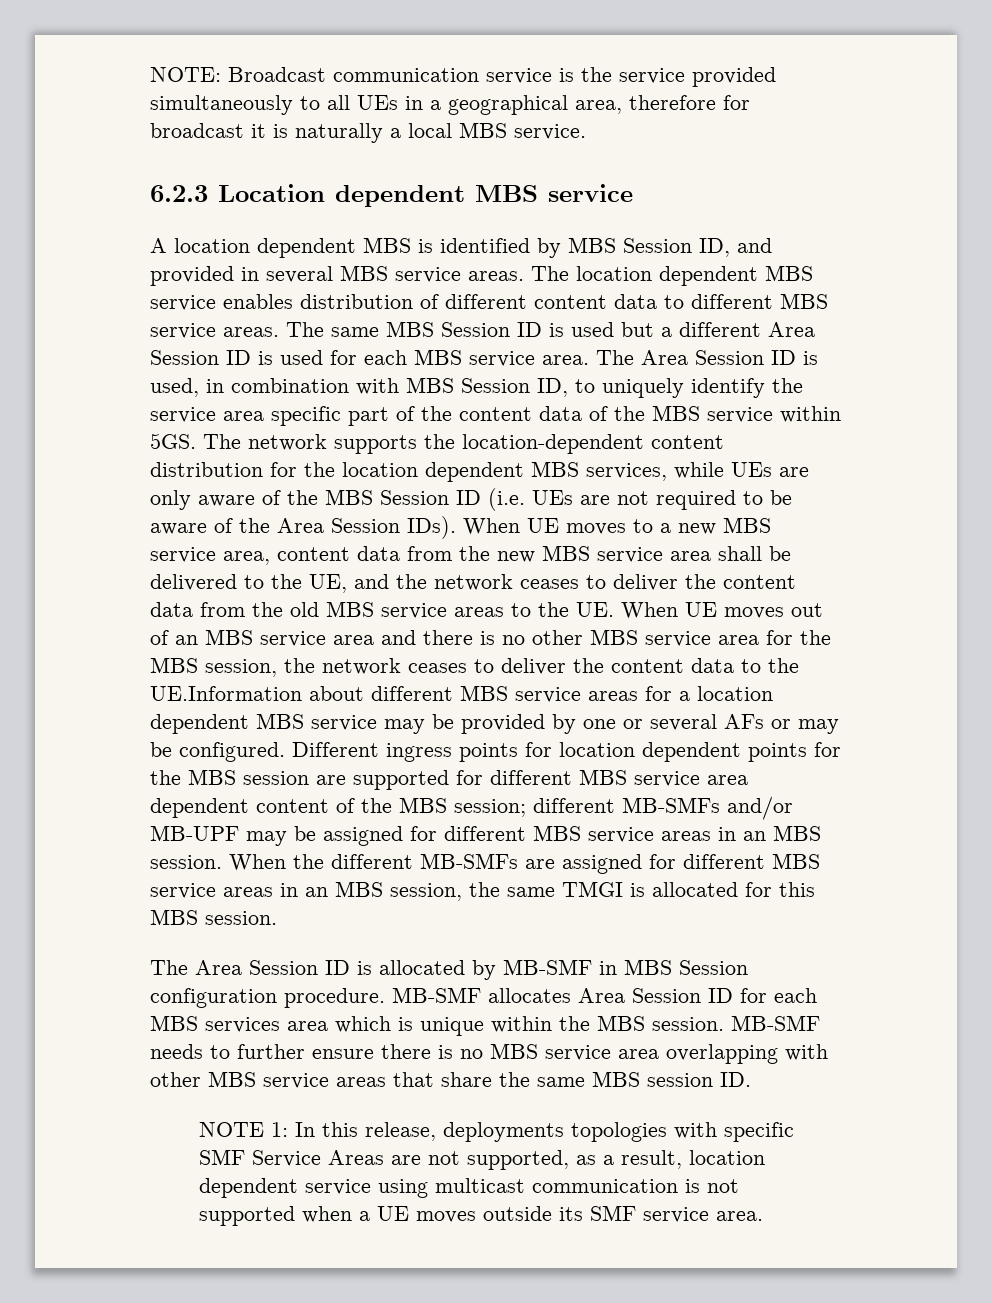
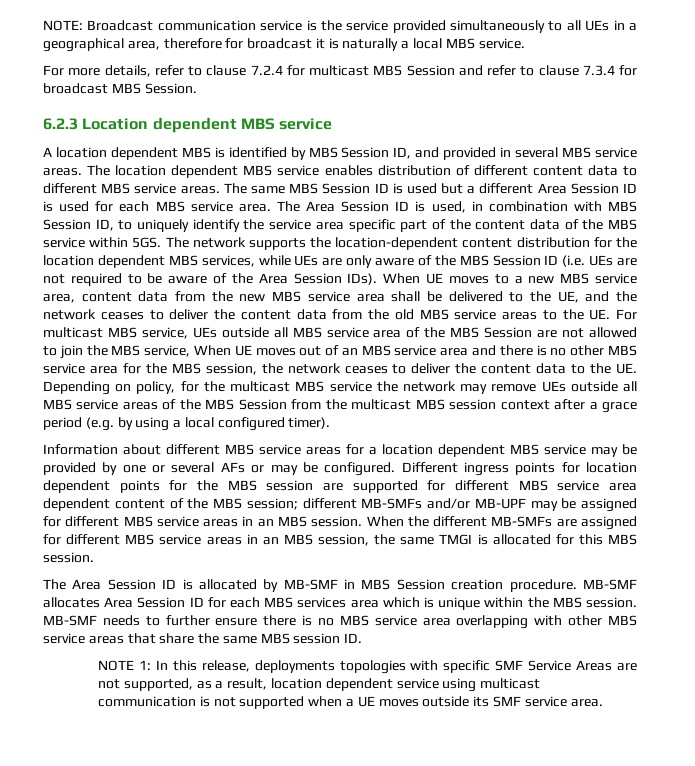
(586, 132) none -> [43,65,637,77] [43,83,197,94] // For more details, refer to clause 7.2.4 for multicast MBS Session and refer to clause 7.3.4 for broadcast MBS Session.
(614, 609) none -> [616,309,637,320] [43,327,637,339] [43,345,191,359] For multicast MBS service, UEs outside all MBS service area of the MBS Session are not allowed to join the MBS service,
[150,686,302,701] UE.Information -> [616,363,637,374] [43,381,637,395] [43,399,637,413] [43,417,331,431] [43,444,118,455] UE. Depending on policy, for the multicast MBS service the network may remove UEs outside all MBS service areas of the MBS Session from the multicast MBS session context after a grace period (e.g. by using a local configured timer). // Information
[150,988,277,1008] configuration -> [451,579,504,590] creation

